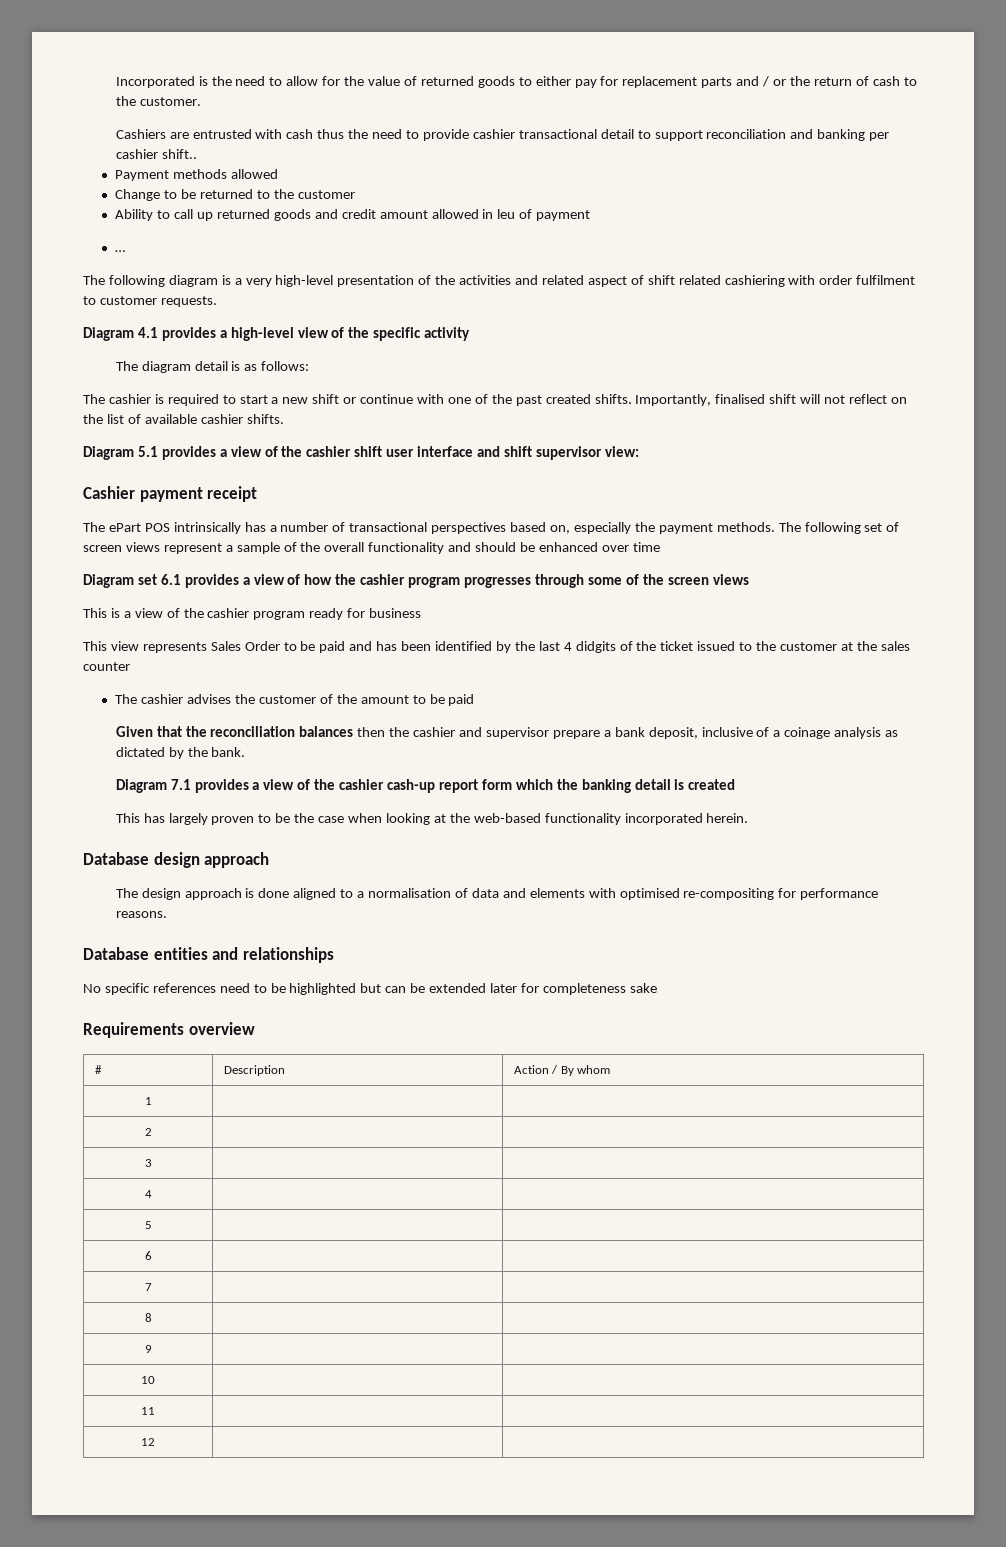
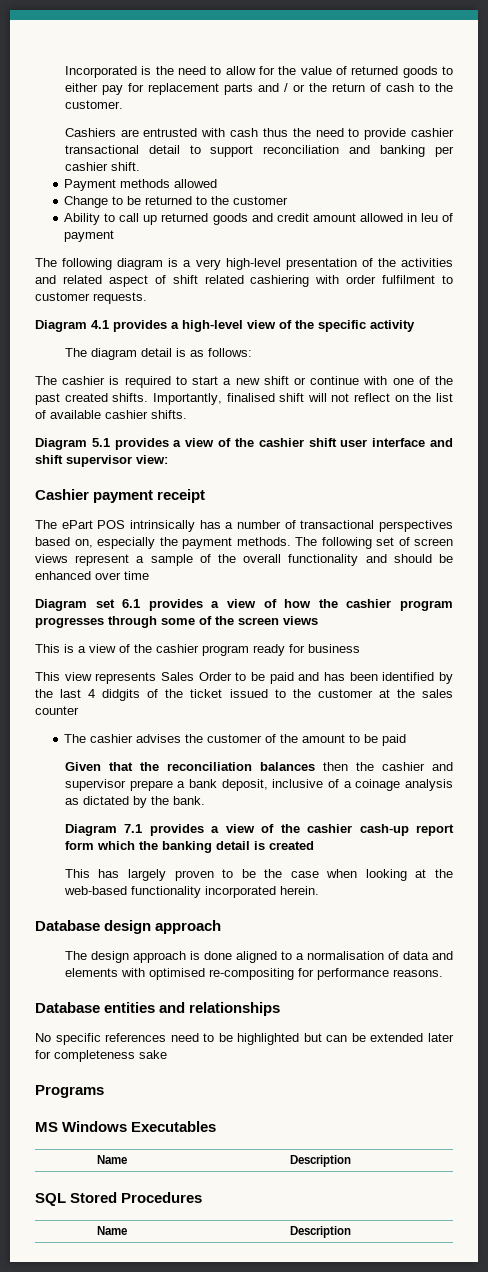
[161,149,197,159] shift.. -> [110,162,140,171] shift.
[115,250,126,252] // … -> (115, 236) none
[83,1022,255,1038] [94,1065,102,1074] [223,1065,285,1076] [513,1065,611,1076] [144,1097,152,1105] [144,1128,152,1136] [144,1159,152,1167] [144,1190,152,1198] [144,1221,152,1229] [144,1251,152,1260] [144,1283,152,1291] [144,1313,152,1322] [144,1345,152,1353] [141,1376,155,1384] [141,1407,155,1415] [141,1438,155,1446] Requirements overview // # | Description | Action / By whom // 1 | | // 2 | | // 3 | | // 4 | | // 5 | | // 6 | | // 7 | | // 8 | | // 9 | | // 10 | | // 11 | | // 12 | | -> [35,1085,104,1098] [35,1121,217,1132] [96,1155,127,1164] [289,1155,351,1167] [35,1192,203,1206] [96,1226,127,1235] [289,1226,351,1238] Programs // MS Windows Executables // Name | Description // SQL Stored Procedures // Name | Description

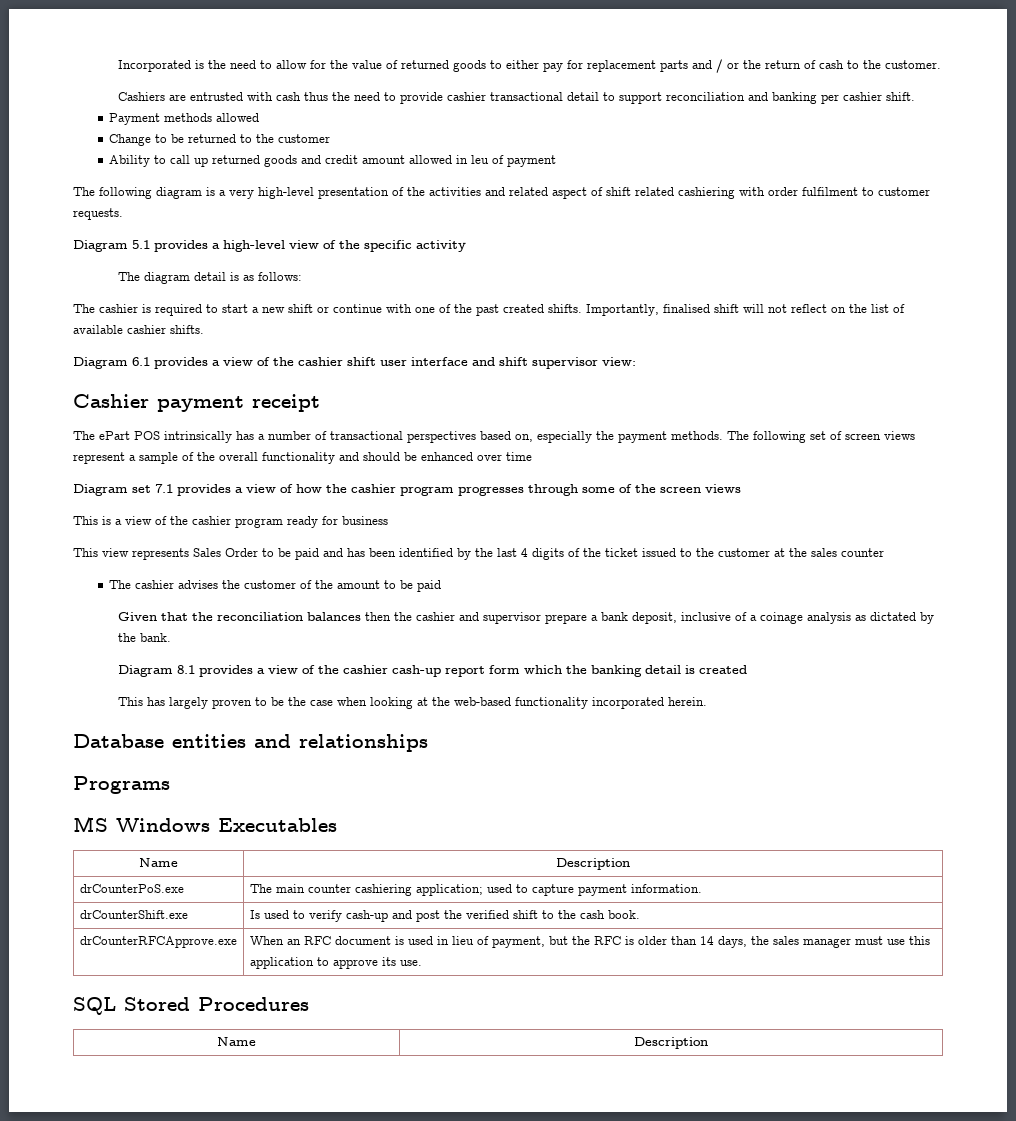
[91,320,109,329] 4.1 -> [132,240,150,249] 5.1
[91,438,110,447] 5.1 -> [132,357,150,366] 6.1
[122,599,141,608] 6.1 -> [155,484,173,493] 7.1
[102,689,141,701] didgits -> [532,548,564,560] digits
[124,824,143,833] 7.1 -> [177,665,196,674] 8.1
[104,920,222,934] [64,951,453,963] [64,968,443,980] [35,1002,281,1016] [35,1033,455,1045] [35,1050,167,1062] design approach // The design approach is done aligned to a normalisation of data and elements with optimised re-compositing for performance reasons. // Database entities and relationships // No specific references need to be highlighted but can be extended later for completeness sake -> [172,734,428,752] entities and relationships
(351, 1161) none -> [79,884,184,893] [249,884,702,896] [79,910,188,919] [249,910,640,922] [79,936,237,948] [249,936,930,948] [249,957,422,969] // drCounterPoS.exe | The main counter cashiering application; used to capture payment information. // drCounterShift.exe | Is used to verify cash-up and post the verified shift to the cash book. // drCounterRFCApprove.exe | When an RFC document is used in lieu of payment, but the RFC is older than 14 days, the sales manager must use this application to approve its use.

